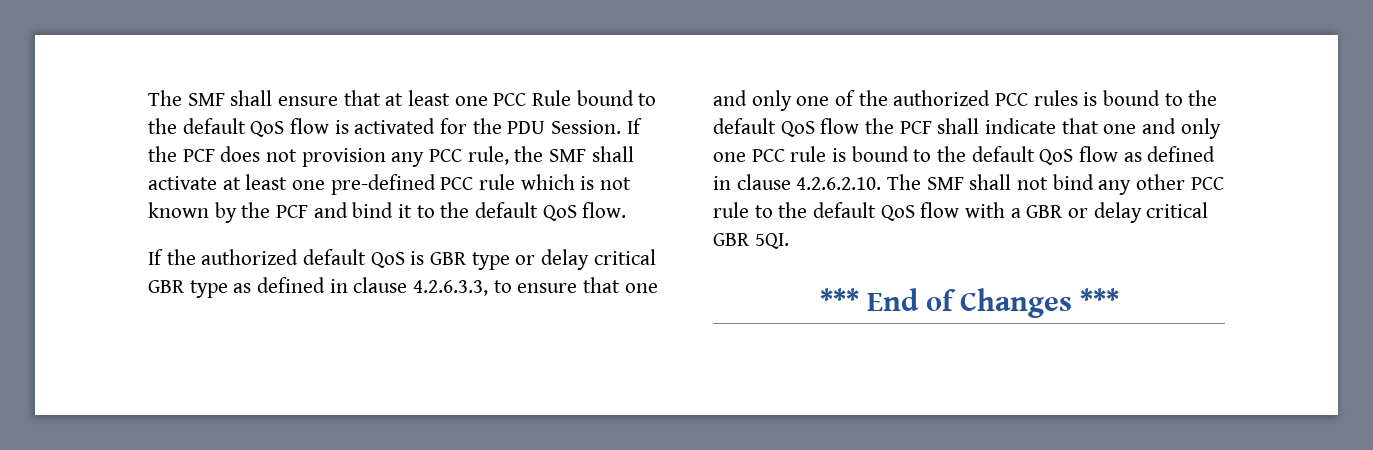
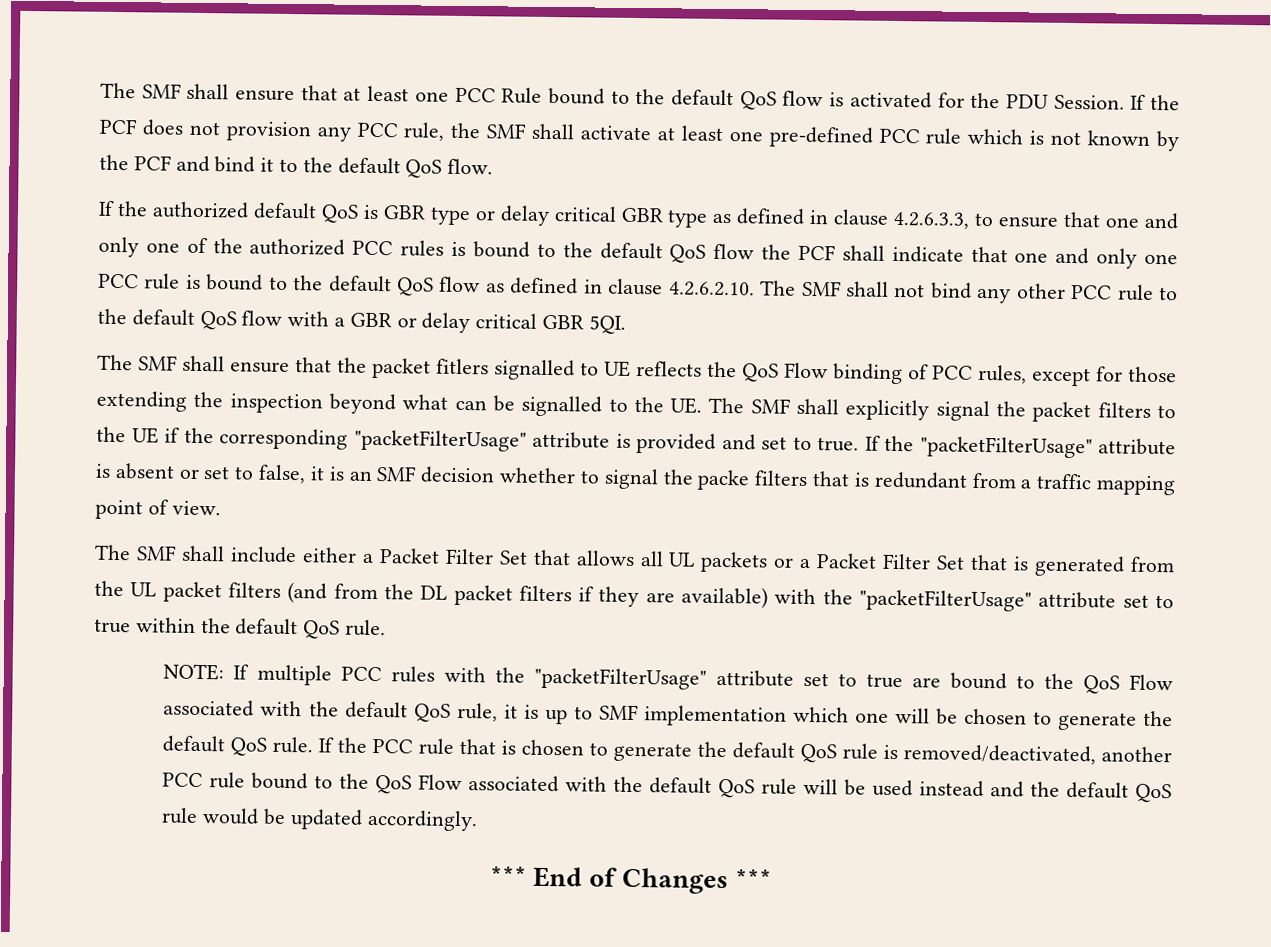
(789, 241) none -> [97,354,1177,387] [96,390,1176,423] [96,426,1176,459] [95,463,1177,496] [95,499,221,520] [94,544,1176,577] [94,580,1174,612] [94,617,387,640] [163,663,1174,695] [163,699,1173,731] [162,735,1173,765] [162,772,1173,804] [161,807,478,832] // The SMF shall ensure that the packet fitlers signalled to UE reflects the QoS Flow binding of PCC rules, except for those extending the inspection beyond what can be signalled to the UE. The SMF shall explicitly signal the packet filters to the UE if the corresponding "packetFilterUsage" attribute is provided and set to true. If the "packetFilterUsage" attribute is absent or set to false, it is an SMF decision whether to signal the packe filters that is redundant from a traffic mapping point of view. // The SMF shall include either a Packet Filter Set that allows all UL packets or a Packet Filter Set that is generated from the UL packet filters (and from the DL packet filters if they are available) with the "packetFilterUsage" attribute set to true within the default QoS rule. // NOTE: If multiple PCC rules with the "packetFilterUsage" attribute set to true are bound to the QoS Flow associated with the default QoS rule, it is up to SMF implementation which one will be chosen to generate the default QoS rule. If the PCC rule that is chosen to generate the default QoS rule is removed/deactivated, another PCC rule bound to the QoS Flow associated with the default QoS rule will be used instead and the default QoS rule would be updated accordingly.

